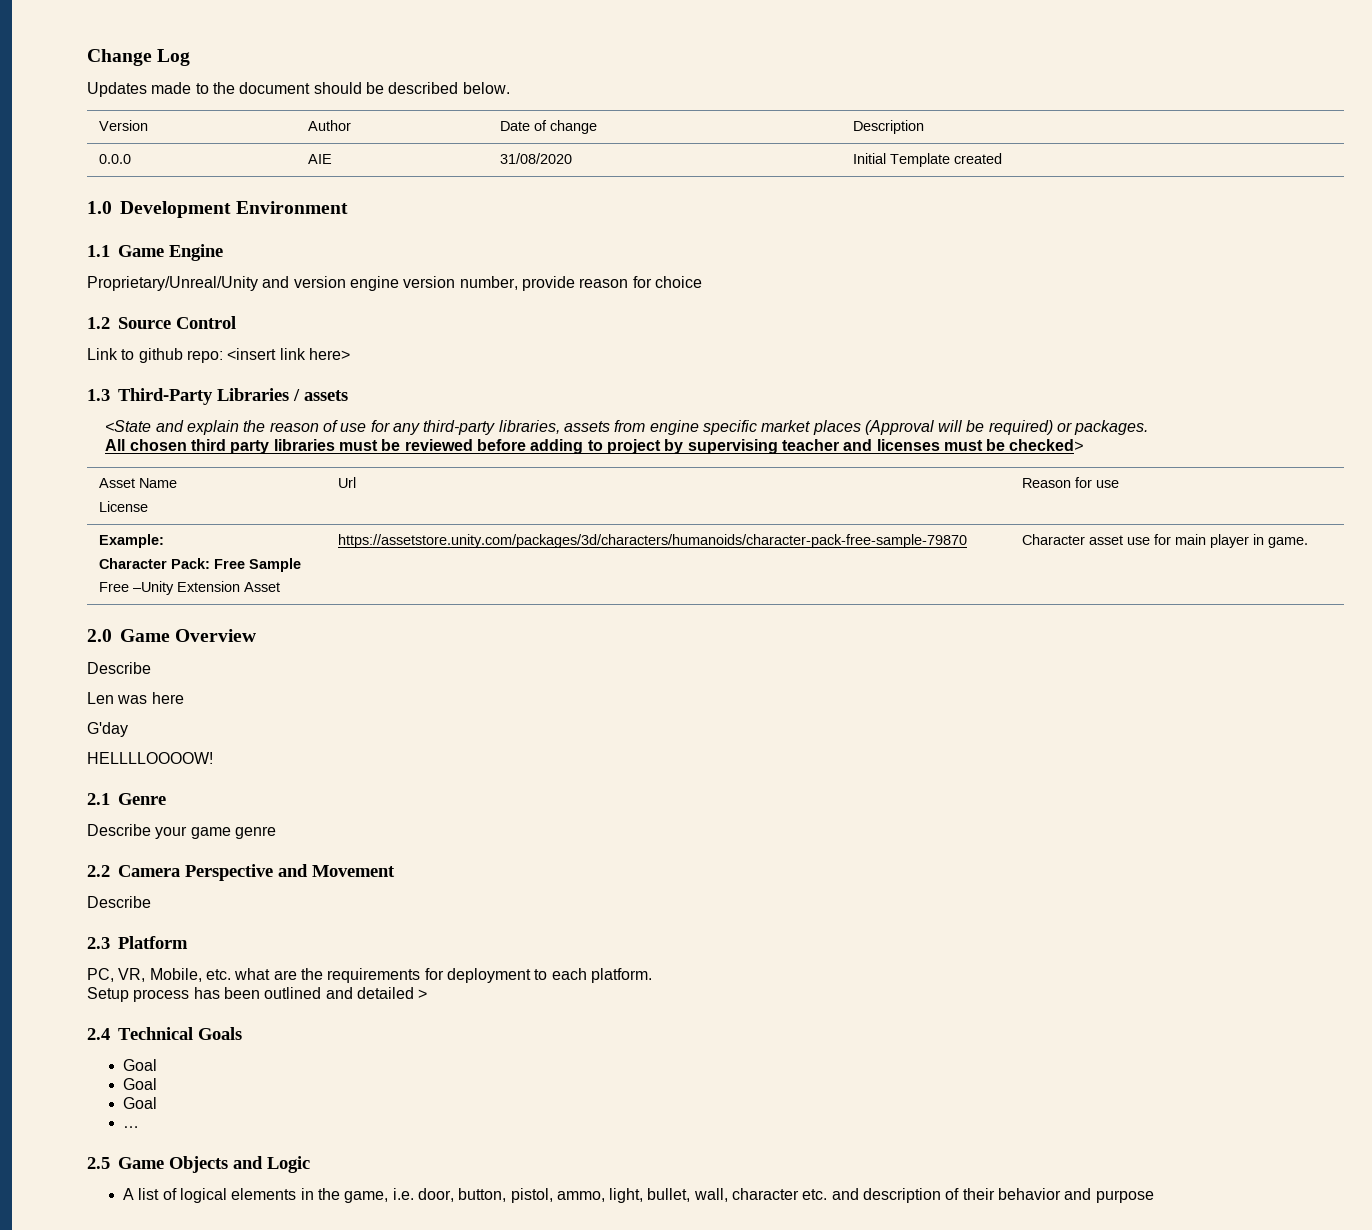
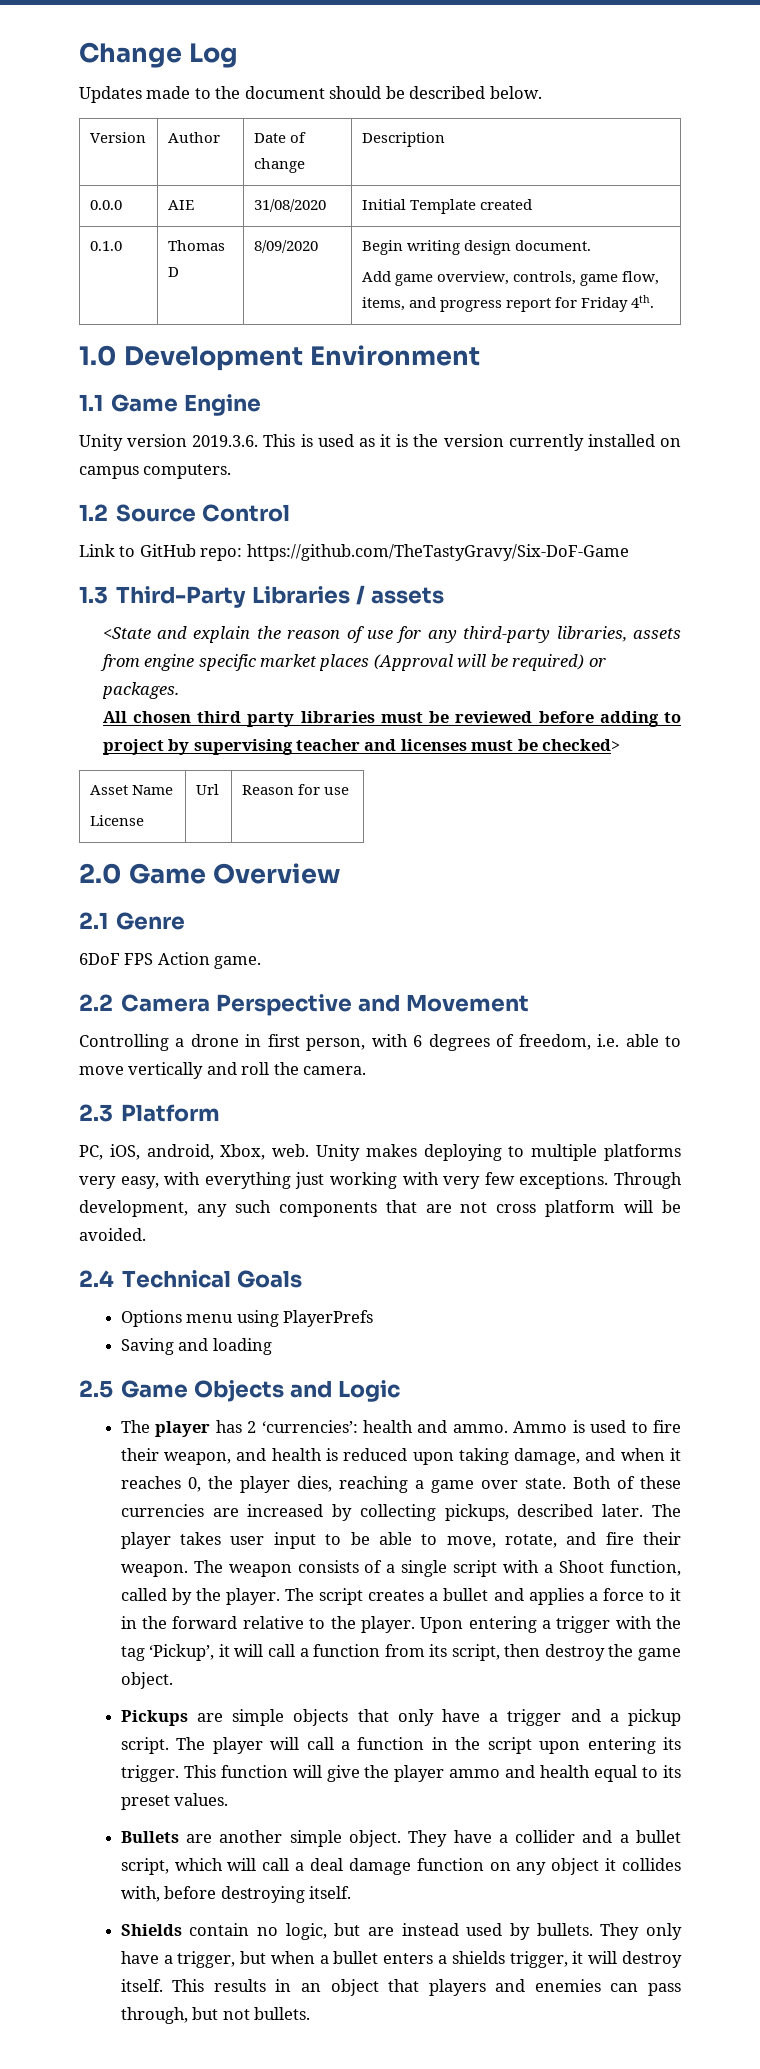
(1002, 158) none -> [89,241,122,251] [167,240,225,251] [167,267,179,277] [253,240,318,253] [361,240,591,255] [361,271,659,286] [361,295,655,312] // 0.1.0 | Thomas D | 8/09/2020 | Begin writing design document. // Add game overview, controls, game flow, items, and progress report for Friday 4th.
[87,276,702,291] Proprietary/Unreal/Unity and version engine version number, provide reason for choice -> [79,434,681,451] [79,464,232,479] Unity version 2019.3.6. This is used as it is the version currently installed on campus computers.
[138,348,350,363] github repo: <insert link here> -> [139,544,629,561] GitHub repo: https://github.com/TheTastyGravy/Six-DoF-Game
[98,534,164,548] [98,558,301,572] [98,581,280,595] [337,534,967,548] [1021,534,1308,548] [87,629,257,642] [87,662,151,674] [87,692,184,704] [87,722,128,737] [87,752,213,764] [87,793,166,805] [87,824,276,839] // Example: // Character Pack: Free Sample // Free –Unity Extension Asset | https://assetstore.unity.com/packages/3d/characters/humanoids/character-pack-free-sample-79870 | Character asset use for main player in game. // 2.0 Game Overview // Describe // Len was here // G'day // HELLLLOOOOW! // 2.1 Genre // Describe your game genre -> [79,863,342,884] [79,912,186,930] [79,952,262,969] // 2.0 Game Overview // 2.1 Genre // 6DoF FPS Action game.
[87,896,151,908] [87,936,188,949] [87,968,652,983] [87,987,428,1002] [87,1027,242,1040] [123,1059,158,1071] [123,1078,158,1090] [123,1097,158,1109] [123,1126,140,1128] Describe // 2.3 Platform // PC, VR, Mobile, etc. what are the requirements for deployment to each platform. // Setup process has been outlined and detailed > // 2.4 Technical Goals // Goal // Goal // Goal // … -> [79,1034,681,1051] [79,1062,367,1079] [79,1104,221,1122] [79,1144,681,1161] [79,1172,683,1189] [79,1200,681,1217] [79,1228,146,1241] [79,1270,303,1288] [120,1310,374,1327] [120,1338,272,1355] Controlling a drone in first person, with 6 degrees of freedom, i.e. able to move vertically and roll the camera. // 2.3 Platform // PC, iOS, android, Xbox, web. Unity makes deploying to multiple platforms very easy, with everything just working with very few exceptions. Through development, any such components that are not cross platform will be avoided. // 2.4 Technical Goals // Options menu using PlayerPrefs // Saving and loading
[123,1188,1154,1203] A list of logical elements in the game, i.e. door, button, pistol, ammo, light, bullet, wall, character etc. and description of their behavior and purpose -> [120,1420,681,1437] [120,1448,682,1465] [120,1476,682,1493] [120,1504,682,1521] [120,1532,681,1549] [120,1560,681,1577] [120,1588,682,1605] [120,1616,681,1633] [120,1644,681,1661] [120,1672,173,1689] [120,1709,681,1726] [120,1737,681,1754] [120,1765,681,1782] [120,1793,229,1810] [120,1830,682,1847] [120,1858,681,1875] [120,1886,352,1903] [120,1923,683,1940] [120,1951,683,1968] [120,1979,681,1996] [120,2007,311,2024] The player has 2 ‘currencies’: health and ammo. Ammo is used to fire their weapon, and health is reduced upon taking damage, and when it reaches 0, the player dies, reaching a game over state. Both of these currencies are increased by collecting pickups, described later. The player takes user input to be able to move, rotate, and fire their weapon. The weapon consists of a single script with a Shoot function, called by the player. The script creates a bullet and applies a force to it in the forward relative to the player. Upon entering a trigger with the tag ‘Pickup’, it will call a function from its script, then destroy the game object. // Pickups are simple objects that only have a trigger and a pickup script. The player will call a function in the script upon entering its trigger. This function will give the player ammo and health equal to its preset values. // Bullets are another simple object. They have a collider and a bullet script, which will call a deal damage function on any object it collides with, before destroying itself. // Shields contain no logic, but are instead used by bullets. They only have a trigger, but when a bullet enters a shields trigger, it will destroy itself. This results in an object that players and enemies can pass through, but not bullets.

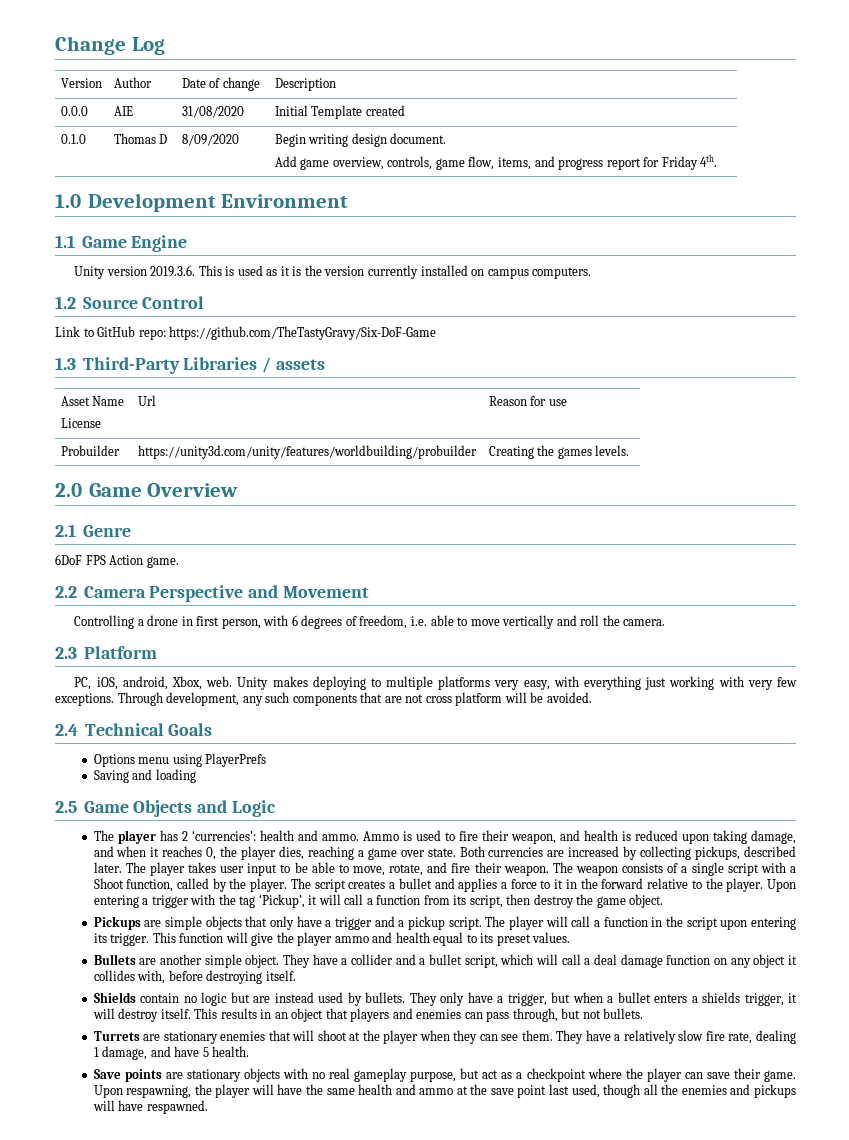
[79,86,542,103] // Updates made to the document should be described below. -> (165, 46) none
[102,626,681,643] [99,654,606,671] [101,682,179,699] [102,711,681,727] [102,739,621,755] // <State and explain the reason of use for any third-party libraries, assets from engine specific market places (Approval will be required) or packages. // All chosen third party libraries must be reviewed before adding to project by supervising teacher and licenses must be checked> -> (325, 364) none
(349, 791) none -> [60,445,120,456] [137,445,477,459] [488,445,630,459] // Probuilder | https://unity3d.com/unity/features/worldbuilding/probuilder | Creating the games levels.
[616,1476,682,1489] of these -> (485, 851) none
[285,1923,327,1940] logic, -> [201,992,228,1006] logic
(311, 2013) none -> [93,1030,796,1044] [93,1046,250,1060] [93,1068,797,1082] [93,1084,797,1098] [92,1100,208,1114] // Turrets are stationary enemies that will shoot at the player when they can see them. They have a relatively slow fire rate, dealing 1 damage, and have 5 health. // Save points are stationary objects with no real gameplay purpose, but act as a checkpoint where the player can save their game. Upon respawning, the player will have the same health and ammo at the save point last used, though all the enemies and pickups will have respawned.

